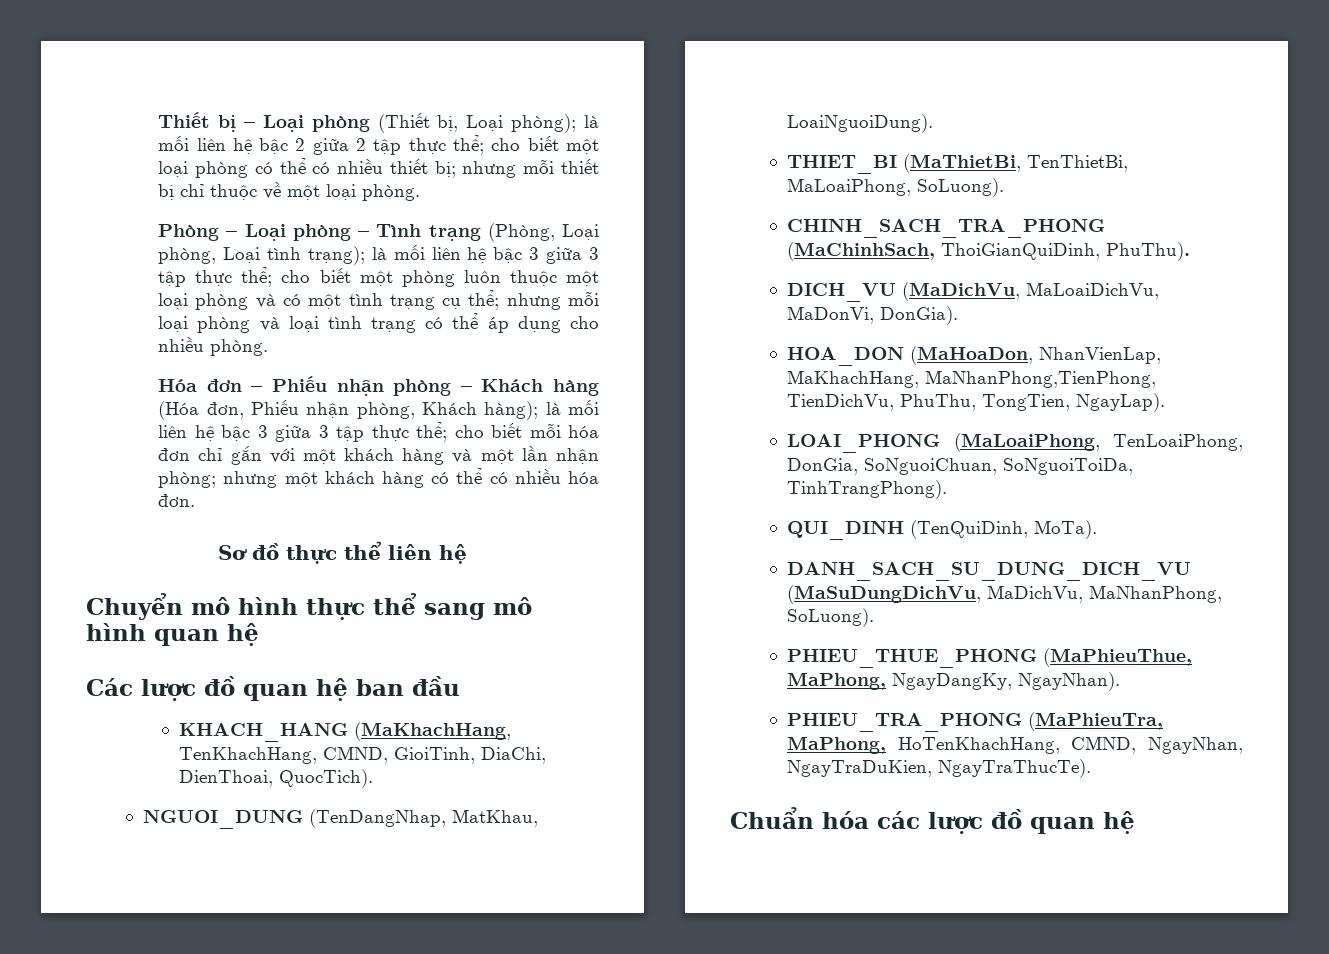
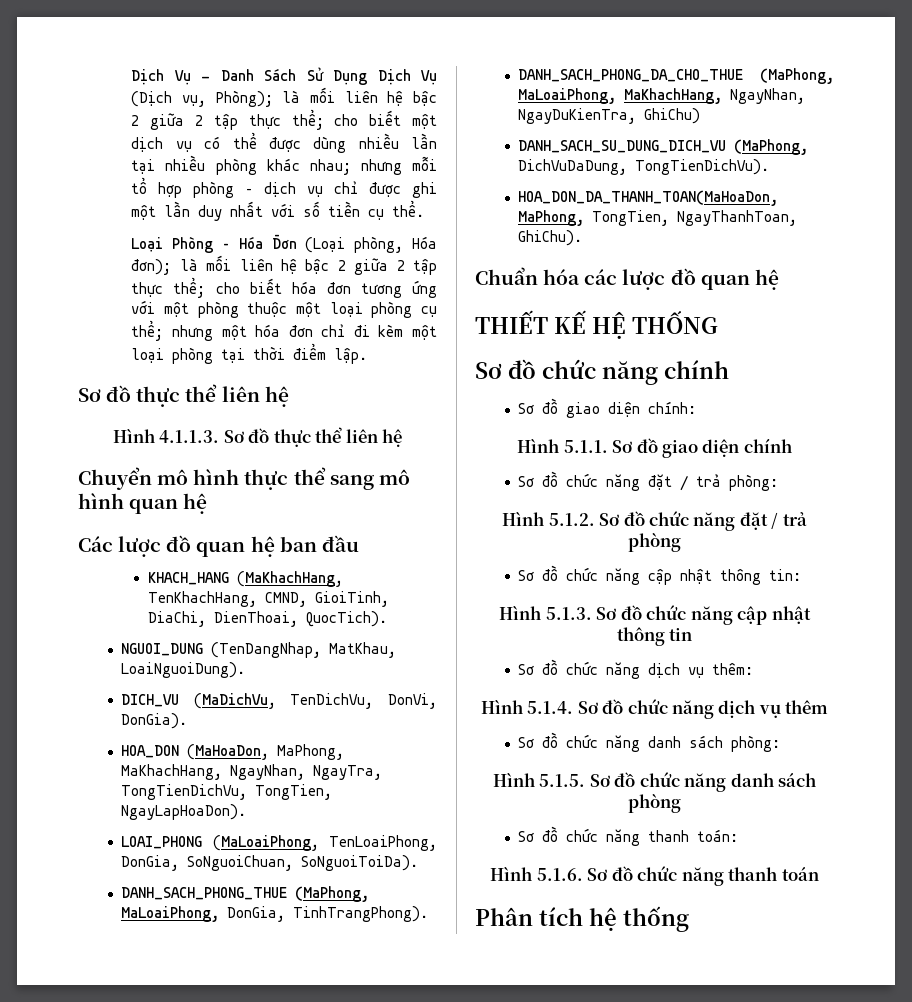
[158,112,577,133] Thiết bị – Loại phòng (Thiết bị, Loại phòng); -> [131,67,437,85] [131,90,273,107] Dịch Vụ - Danh Sách Sử Dụng Dịch Vụ (Dịch vụ, Phòng);
[158,158,600,178] [158,181,421,201] [158,223,600,242] [158,244,599,265] [158,267,351,287] loại phòng có thể có nhiều thiết bị; nhưng mỗi thiết bị chỉ thuộc về một loại phòng. // Phòng – Loại phòng – Tình trạng (Phòng, Loại phòng, Loại tình trạng); là mối liên hệ bậc 3 giữa 3 tập thực thể; cho biết -> [131,132,437,153] [131,155,437,175] [131,177,437,198] [131,200,425,221] [131,234,437,253] [131,255,437,275] [131,277,437,298] [131,300,156,314] dịch vụ có thể được dùng nhiều lần tại nhiều phòng khác nhau; nhưng mỗi tổ hợp phòng – dịch vụ chỉ được ghi một lần duy nhất với số tiền cụ thể. // Loại Phòng – Hóa Đơn (Loại phòng, Hóa đơn); là mối liên hệ bậc 2 giữa 2 tập thực thể; cho biết hóa đơn tương ứng với
[463,270,501,283] luôn -> (239, 309) none
[255,290,599,310] [158,313,599,333] [158,336,269,356] [158,376,599,396] [158,399,599,420] [158,422,600,442] [158,445,599,465] [158,468,599,488] [158,494,196,507] và có một tình trạng cụ thể; nhưng mỗi loại phòng và loại tình trạng có thể áp dụng cho nhiều phòng. // Hóa đơn – Phiếu nhận phòng – Khách hàng (Hóa đơn, Phiếu nhận phòng, Khách hàng); là mối liên hệ bậc 3 giữa 3 tập thực thể; cho biết mỗi hóa đơn chỉ gắn với một khách hàng và một lần nhận phòng; nhưng một khách hàng có thể có nhiều hóa đơn. // -> [420,306,437,317] [131,320,437,341] [131,343,368,364] [78,384,289,407] [112,428,220,443] cụ thể; nhưng một hóa đơn chỉ đi kèm một loại phòng tại thời điểm lập. // Sơ đồ thực thể liên hệ // Hình 4.1.1.3.
[786,154,1128,174] [786,178,1004,197] [786,219,1105,238] [786,242,1190,261] // THIET_BI (MaThietBi, TenThietBi, MaLoaiPhong, SoLuong). // CHINH_SACH_TRA_PHONG (MaChinhSach, ThoiGianQuiDinh, PhuThu). -> (246, 670) none
[1025,282,1159,300] [786,306,874,324] MaLoaiDichVu, MaDonVi, -> [290,693,437,709] TenDichVu, DonVi,
[1038,347,1161,364] [786,370,1156,388] [786,393,1165,412] NhanVienLap, MaKhachHang, MaNhanPhong,TienPhong, TienDichVu, PhuThu, TongTien, NgayLap). -> [277,744,345,760] [121,764,383,780] [121,784,333,800] [121,804,247,820] MaPhong, MaKhachHang, NgayNhan, NgayTra, TongTienDichVu, TongTien, NgayLapHoaDon).
[1002,458,1133,475] [786,480,947,499] [786,520,1097,540] [786,562,1191,581] [786,585,1222,604] [786,608,874,627] [786,648,1192,668] [786,672,1120,691] [786,712,1163,732] [786,736,1243,754] [786,759,1091,778] SoNguoiToiDa, TinhTrangPhong). // QUI_DINH (TenQuiDinh, MoTa). // DANH_SACH_SU_DUNG_DICH_VU (MaSuDungDichVu, MaDichVu, MaNhanPhong, SoLuong). // PHIEU_THUE_PHONG (MaPhieuThue, MaPhong, NgayDangKy, NgayNhan). // PHIEU_TRA_PHONG (MaPhieuTra, MaPhong, HoTenKhachHang, CMND, NgayNhan, NgayTraDuKien, NgayTraThucTe). -> [301,855,419,871] [121,886,370,902] [121,906,429,922] [518,68,834,84] [518,88,806,104] [518,108,701,124] [518,139,809,155] [518,159,770,175] [518,190,779,206] [518,210,798,226] [518,230,583,246] SoNguoiToiDa). // DANH_SACH_PHONG_THUE (MaPhong, MaLoaiPhong, DonGia, TinhTrangPhong). // DANH_SACH_PHONG_DA_CHO_THUE (MaPhong, MaLoaiPhong, MaKhachHang, NgayNhan, NgayDuKienTra, GhiChu) // DANH_SACH_SU_DUNG_DICH_VU (MaPhong, DichVuDaDung, TongTienDichVu). // HOA_DON_DA_THANH_TOAN(MaHoaDon, MaPhong, TongTien, NgayThanhToan, GhiChu).
(1135, 822) none -> [475,310,718,339] [475,359,729,385] [518,398,697,418] [517,438,792,458] [518,471,779,491] [502,511,807,531] [628,533,681,552] [518,565,802,585] [499,605,811,625] [616,627,693,646] [518,659,754,679] [480,699,829,719] [518,732,781,752] [492,772,817,792] [628,794,681,813] [518,826,739,846] [490,866,819,886] [475,906,689,932] // THIẾT KẾ HỆ THỐNG // Sơ đồ chức năng chính // Sơ đồ giao diện chính: // Hình 5.1.1. Sơ đồ giao diện chính // Sơ đồ chức năng đặt / trả phòng: // Hình 5.1.2. Sơ đồ chức năng đặt / trả phòng // Sơ đồ chức năng cập nhật thông tin: // Hình 5.1.3. Sơ đồ chức năng cập nhật thông tin // Sơ đồ chức năng dịch vụ thêm: // Hình 5.1.4. Sơ đồ chức năng dịch vụ thêm // Sơ đồ chức năng danh sách phòng: // Hình 5.1.5. Sơ đồ chức năng danh sách phòng // Sơ đồ chức năng thanh toán: // Hình 5.1.6. Sơ đồ chức năng thanh toán // Phân tích hệ thống

